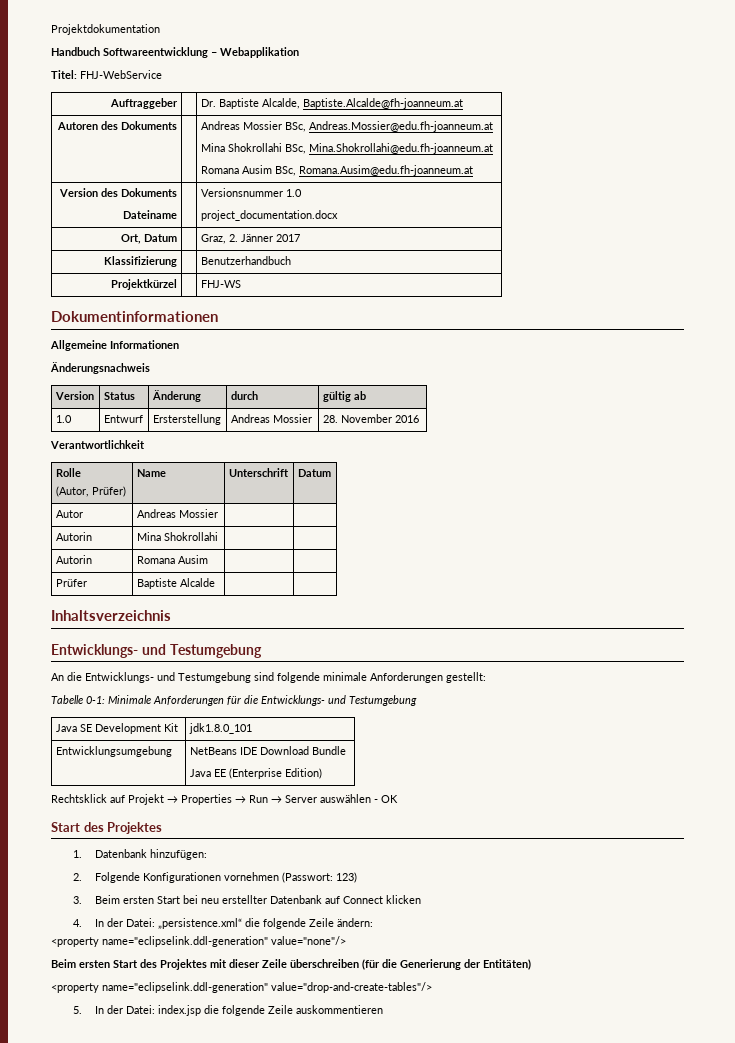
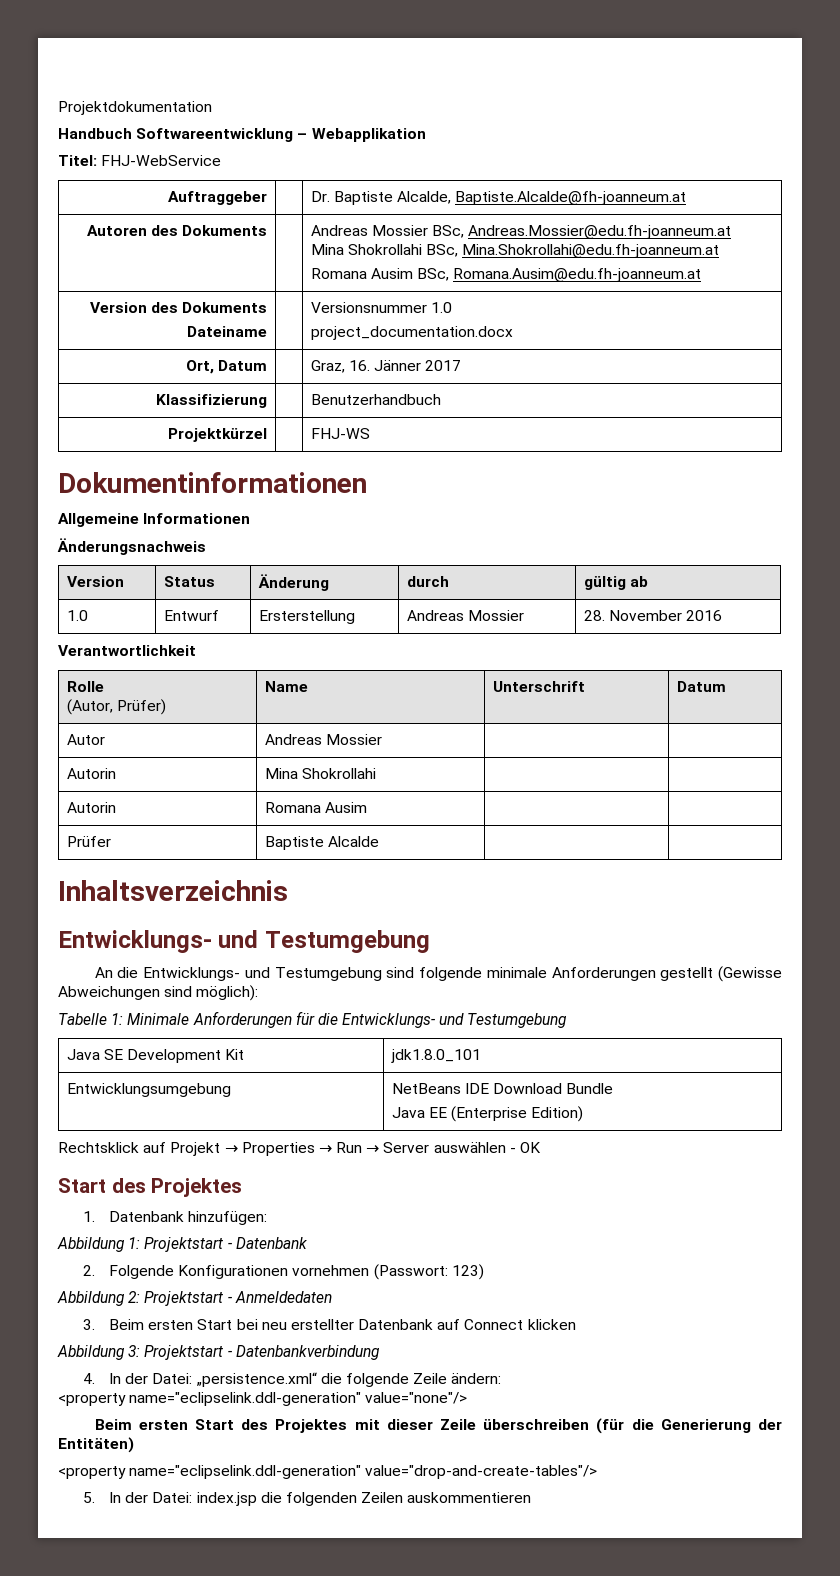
[228,234,238,242] 2. -> [348,360,370,371] 16.
[446,672,486,683] gestellt: -> [660,966,782,982] [58,985,259,1001] gestellt (Gewisse Abweichungen sind möglich):
[86,696,105,704] 0-1: -> [111,1013,124,1025] 1:
(207, 854) none -> [57,1237,307,1252] // Abbildung 1: Projektstart - Datenbank
(357, 877) none -> [57,1291,332,1306] // Abbildung 2: Projektstart - Anmeldedaten
(421, 899) none -> [57,1345,380,1360] // Abbildung 3: Projektstart - Datenbankverbindung
[221,1005,293,1016] folgende Zeile -> [285,1492,404,1506] folgenden Zeilen

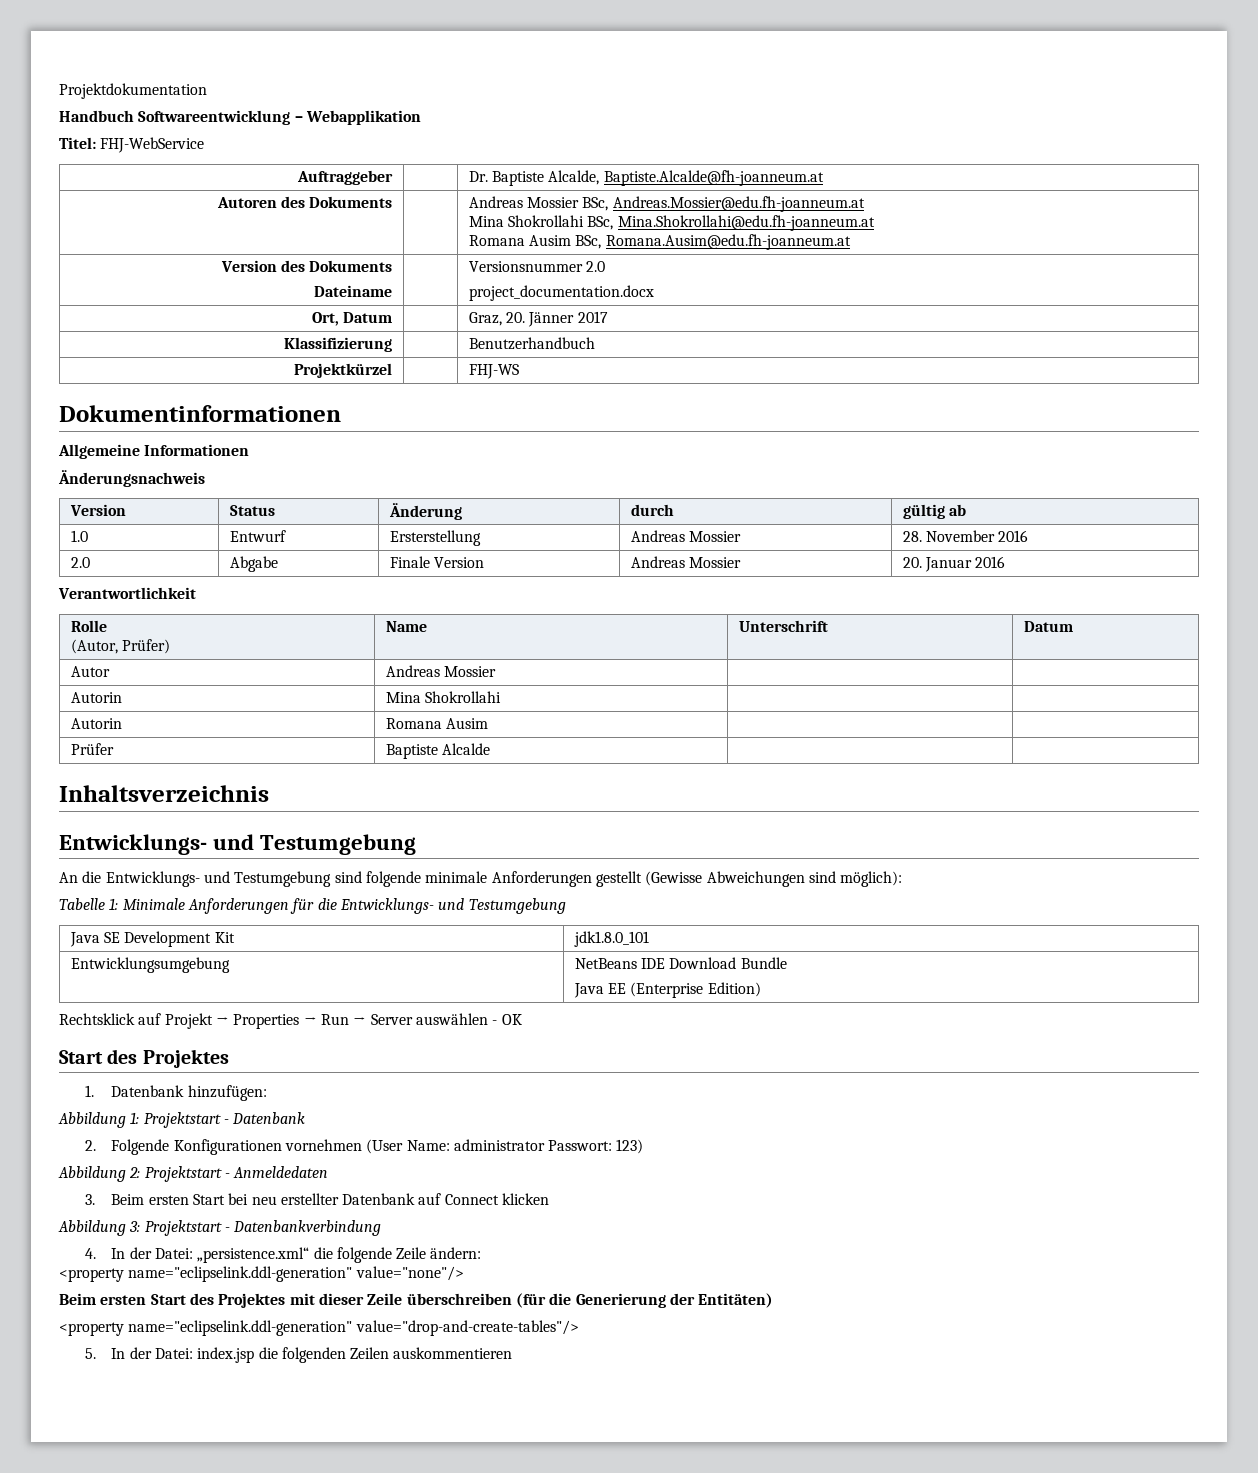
[430,302,452,313] 1.0 -> [585,261,605,272] 2.0
[348,360,370,371] 16. -> [505,312,525,323] 20.
(723, 615) none -> [70,557,90,568] [229,556,278,572] [389,556,484,568] [630,556,741,568] [902,556,1006,572] // 2.0 | Abgabe | Finale Version | Andreas Mossier | 20. Januar 2016
[373,1264,448,1280] (Passwort: -> [366,1139,613,1154] (User Name: administrator Passwort:

